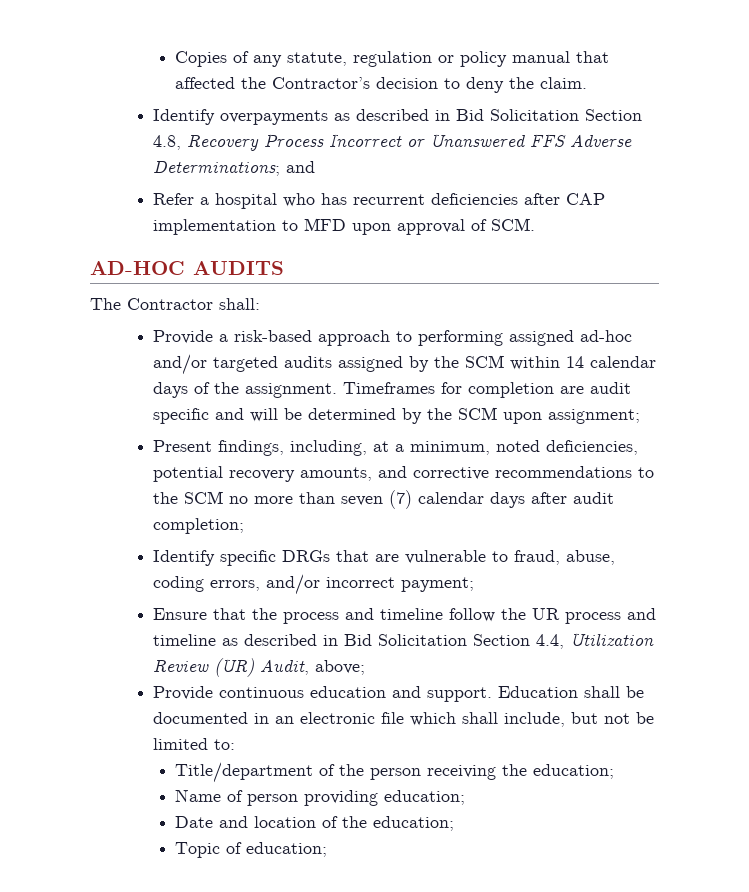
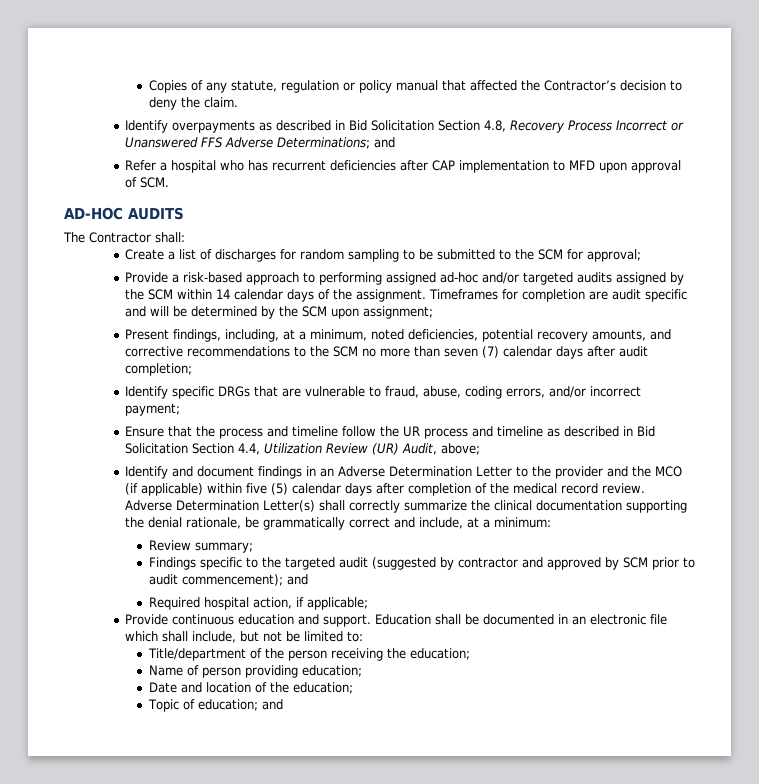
(260, 304) none -> [125,249,642,262] // Create a list of discharges for random sampling to be submitted to the SCM for approval;
(366, 667) none -> [125,466,683,479] [125,483,646,496] [125,500,688,513] [125,517,552,530] [148,540,253,553] [148,557,695,570] [148,574,308,586] [148,597,368,610] // Identify and document findings in an Adverse Determination Letter to the provider and the MCO (if applicable) within five (5) calendar days after completion of the medical record review. Adverse Determination Letter(s) shall correctly summarize the clinical documentation supporting the denial rationale, be grammatically correct and include, at a minimum: // Review summary; // Findings specific to the targeted audit (suggested by contractor and approved by SCM prior to audit commencement); and // Required hospital action, if applicable;
(328, 849) none -> [261,699,283,710] and

